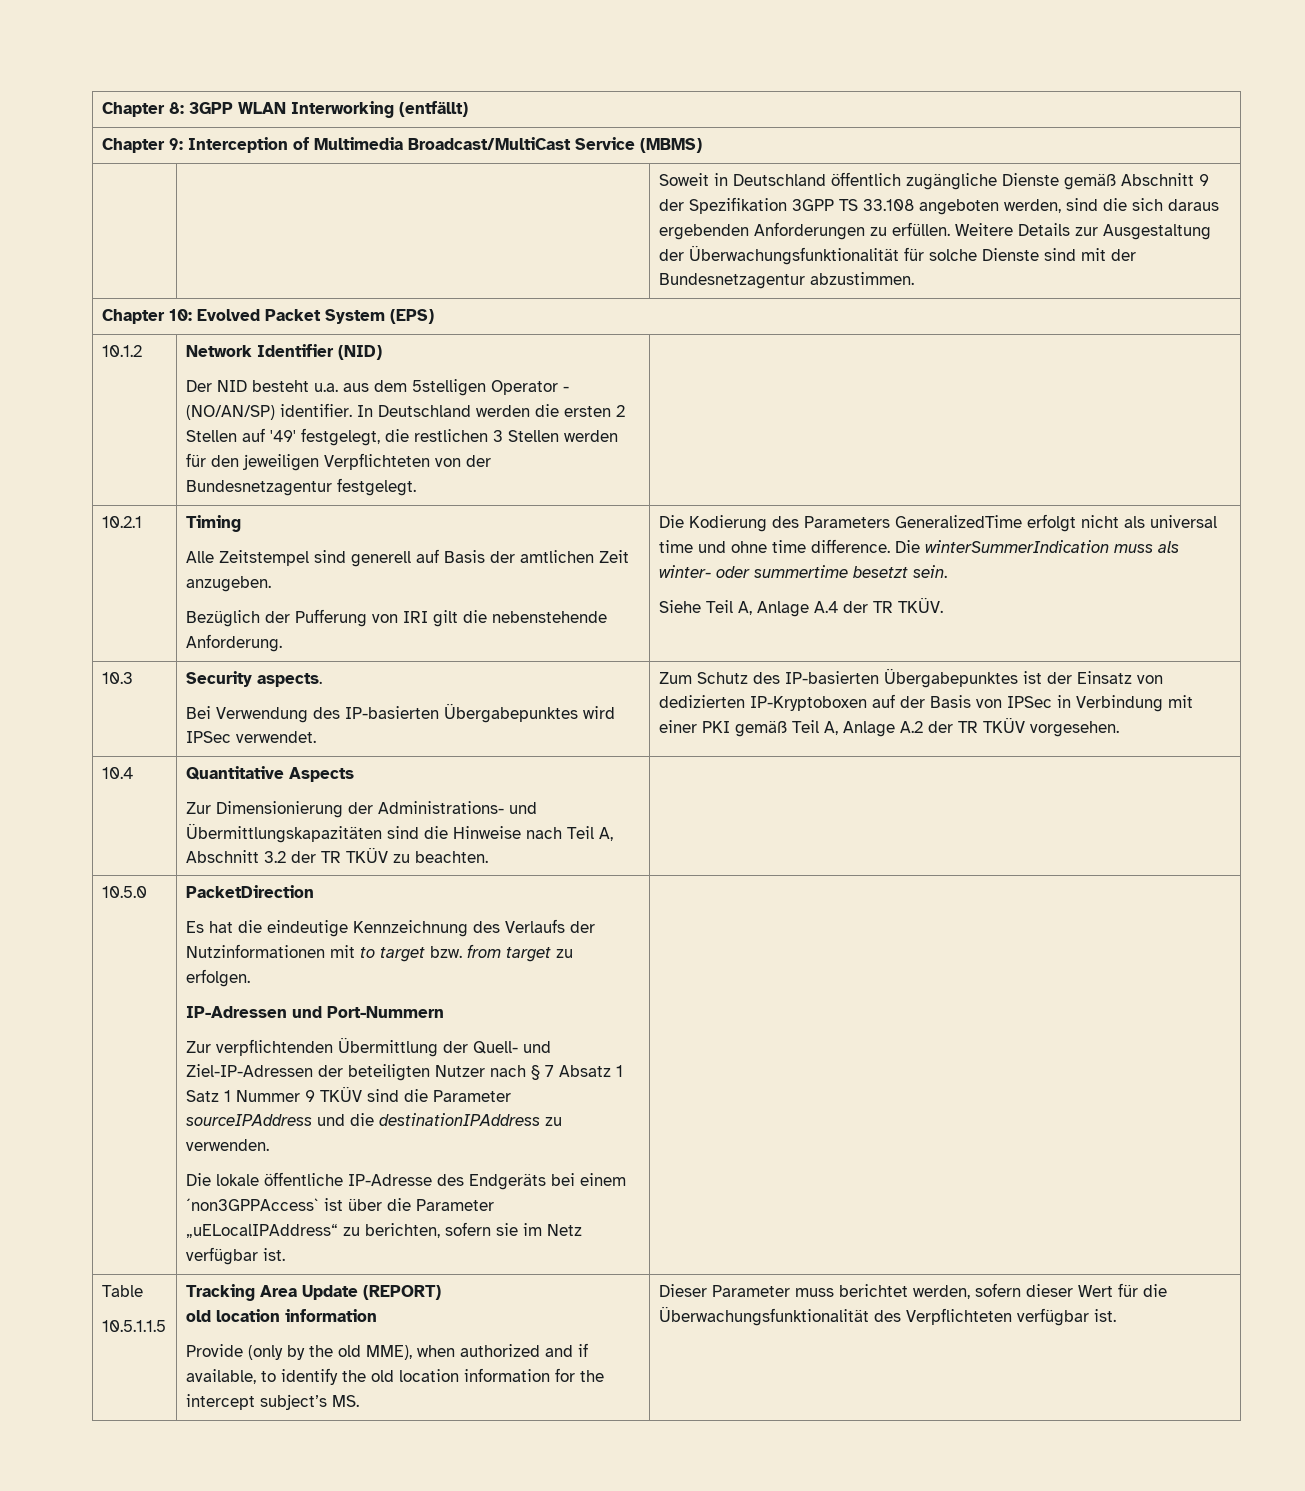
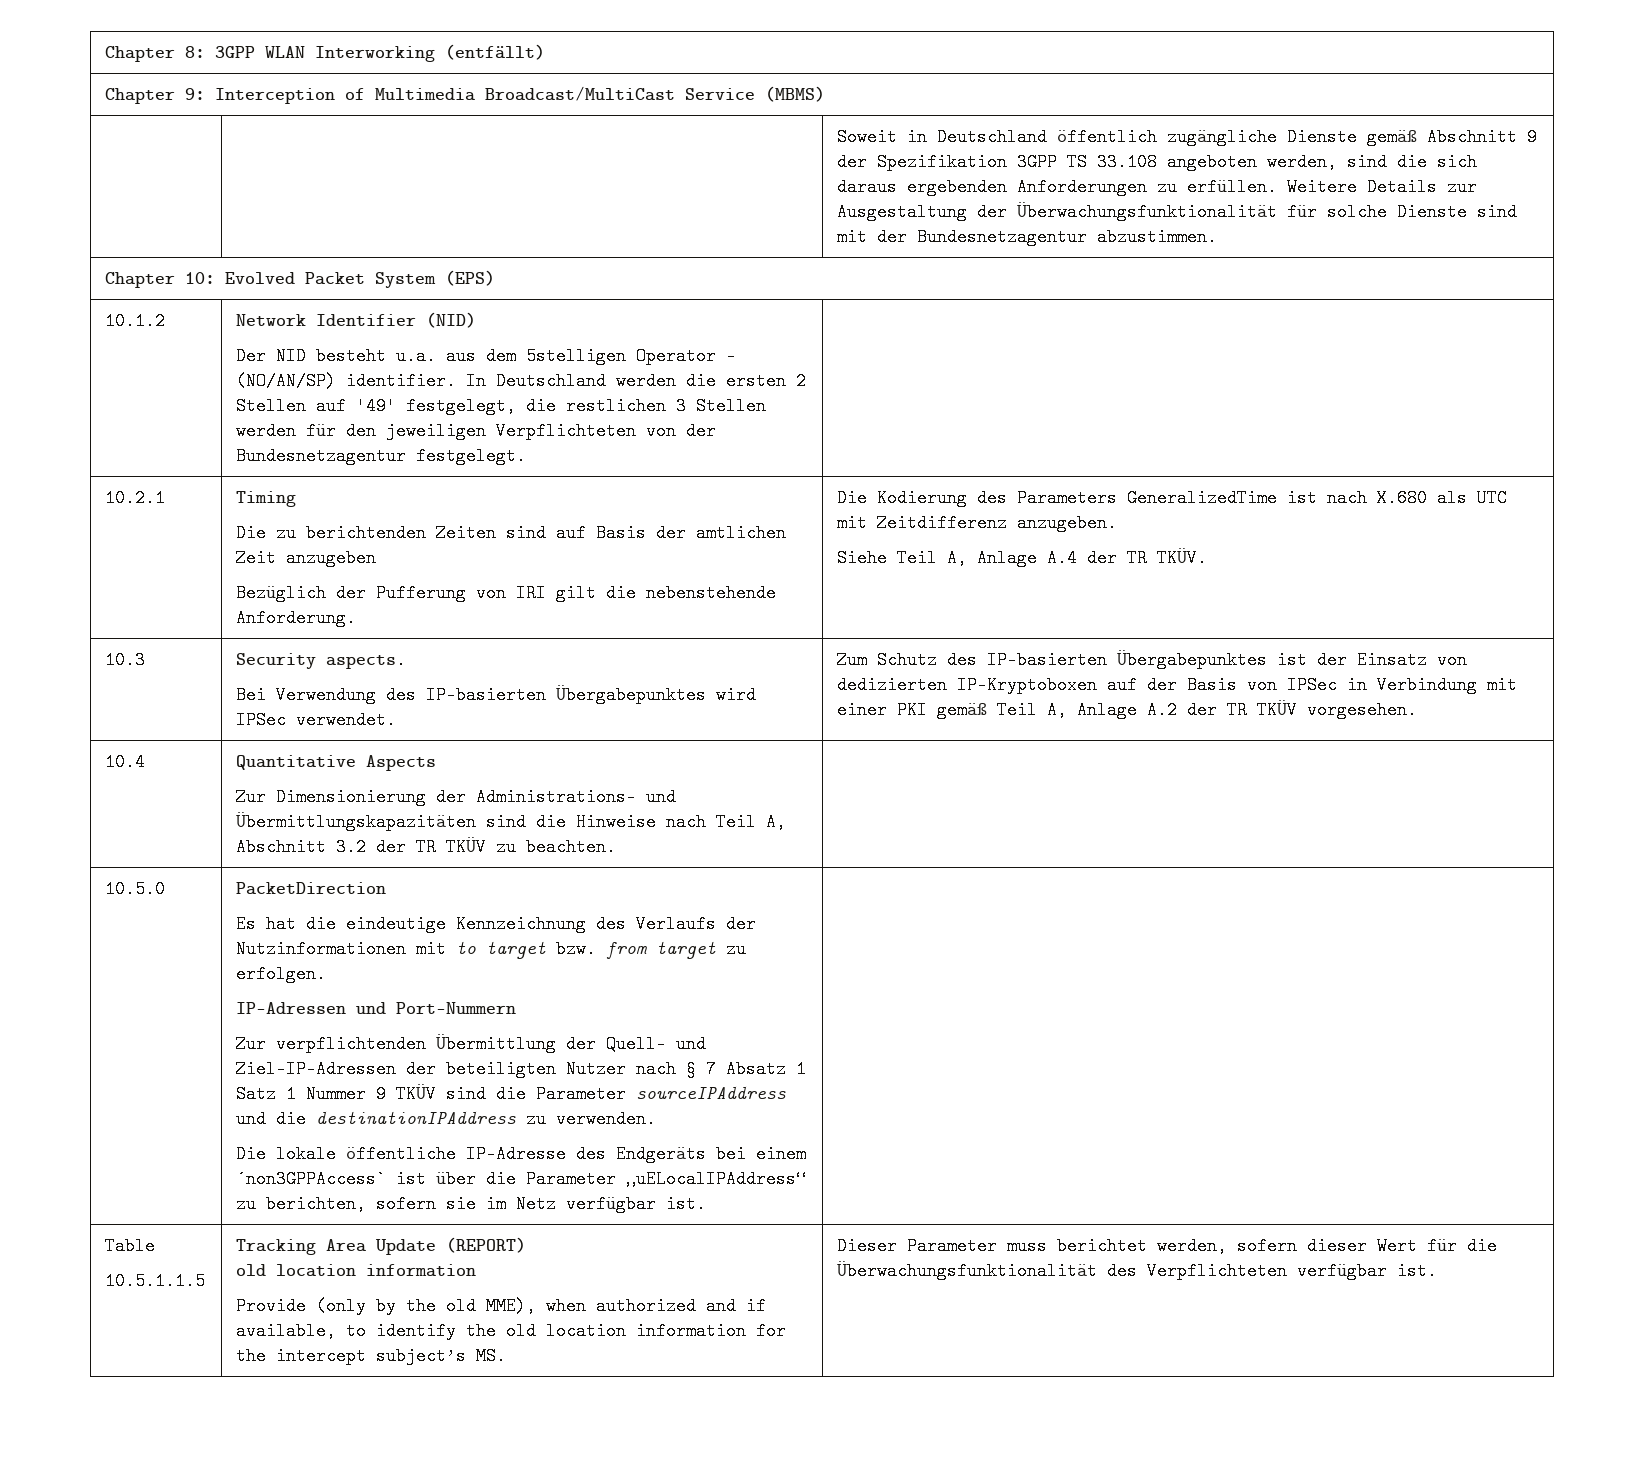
[185,550,411,567] Alle Zeitstempel sind generell -> [236,524,547,542] Die zu berichtenden Zeiten sind
[185,576,271,592] anzugeben. -> [286,549,377,567] anzugeben
[1026,514,1217,532] [658,539,1179,553] [658,565,947,578] erfolgt nicht als universal time und ohne time difference. Die winterSummerIndication muss als winter- oder summertime besetzt sein. -> [1287,489,1508,507] [837,514,1118,532] ist nach X.680 als UTC mit Zeitdifferenz anzugeben.

